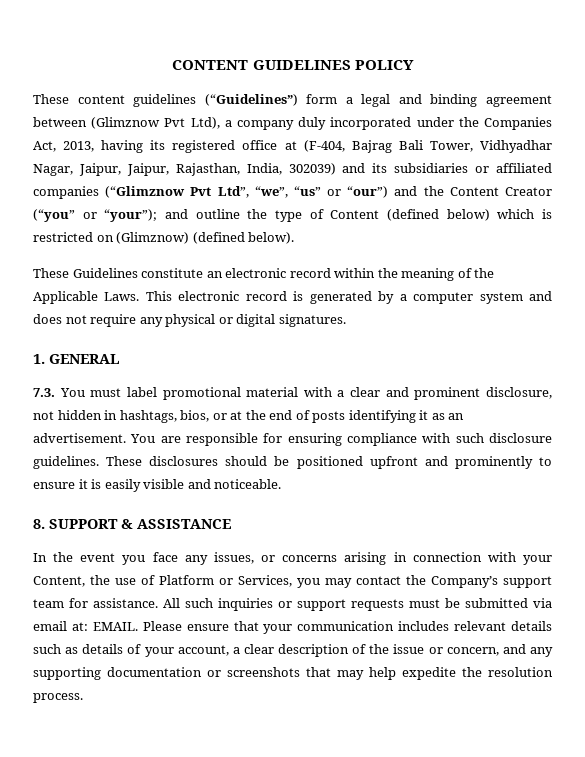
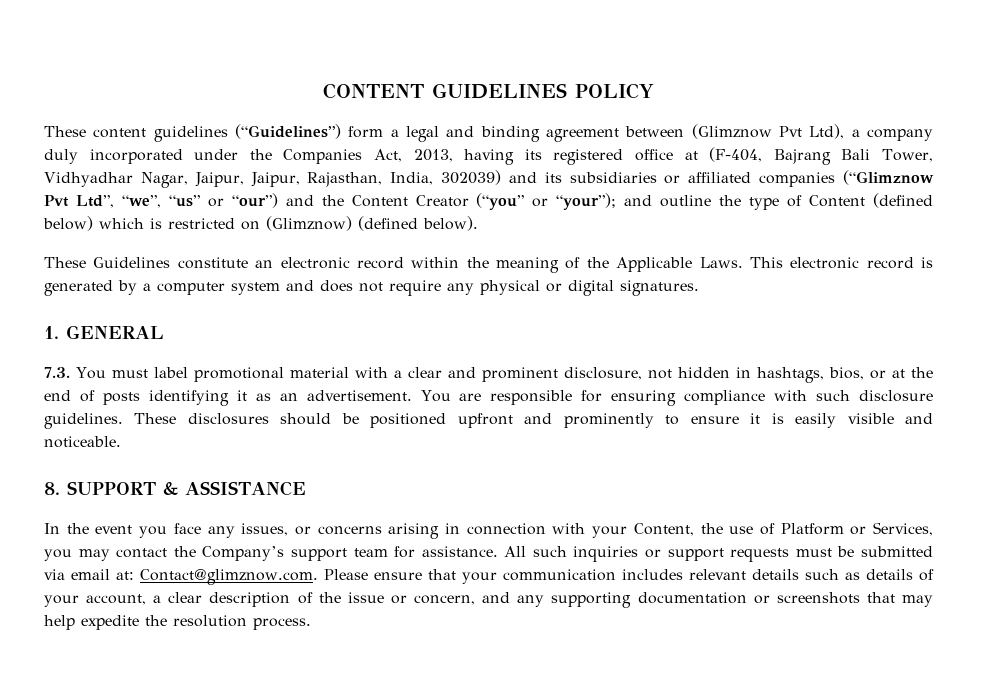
[351,140,392,153] Bajrag -> [773,149,831,165] Bajrang
[92,622,138,631] EMAIL. -> [140,569,318,585] Contact@glimznow.com.

